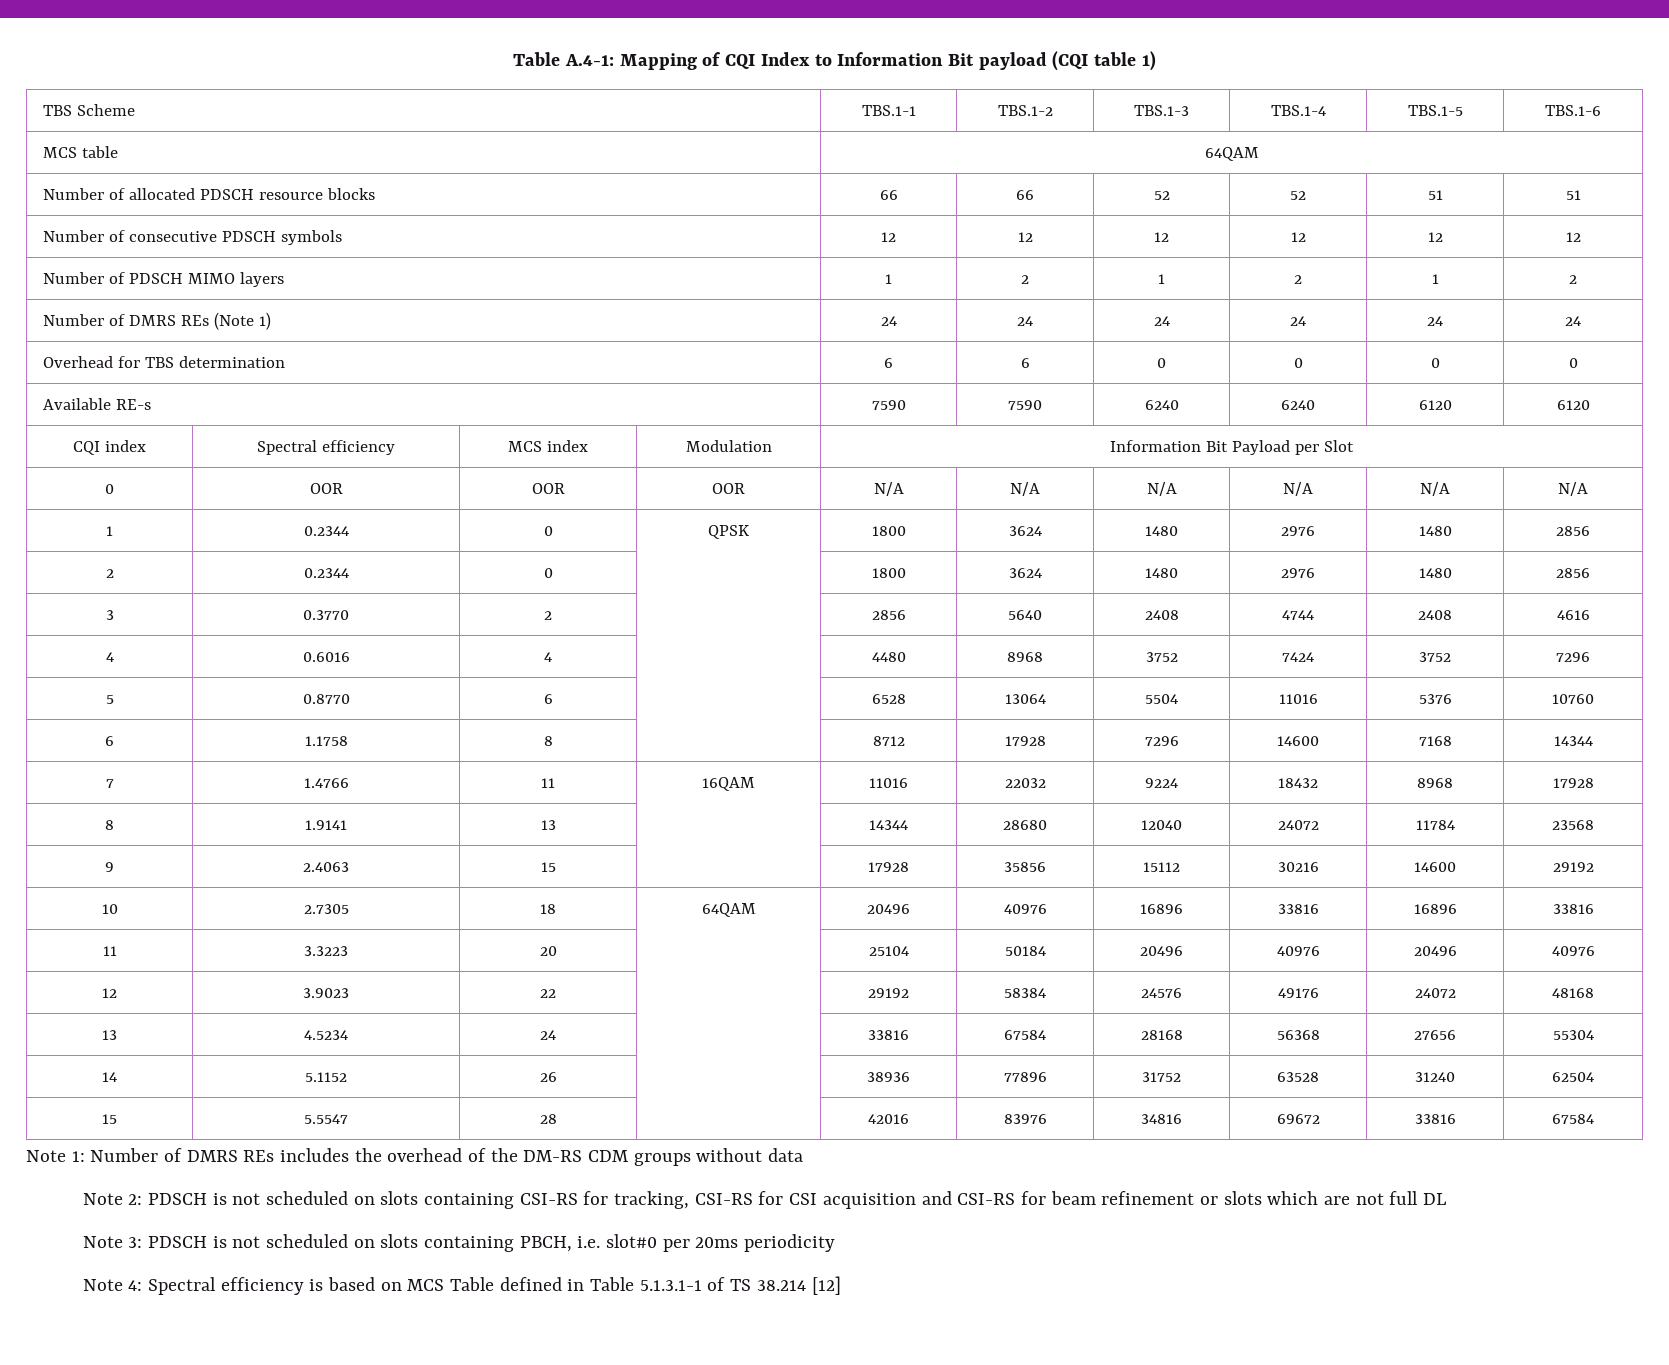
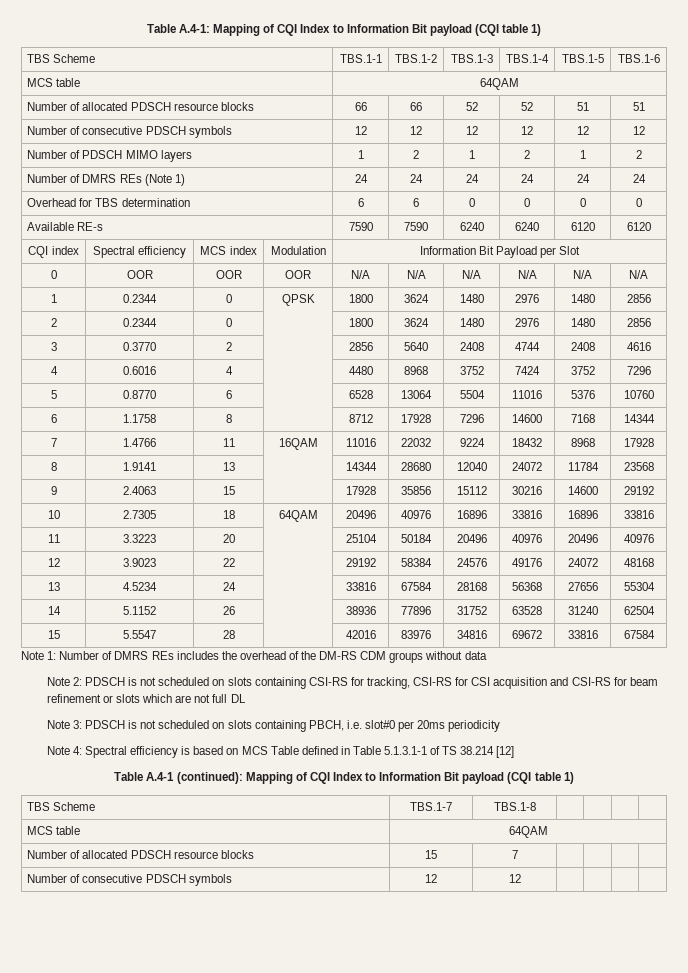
(841, 1285) none -> [114,772,574,784] [27,802,96,811] [410,802,452,811] [493,802,536,811] [27,826,81,835] [508,826,548,838] [27,850,254,859] [425,850,437,859] [511,850,518,859] [27,874,232,886] [425,874,437,883] [508,874,521,883] // Table A.4-1 (continued): Mapping of CQI Index to Information Bit payload (CQI table 1) // TBS Scheme | TBS.1-7 | TBS.1-8 | | | | // MCS table | 64QAM // Number of allocated PDSCH resource blocks | 15 | 7 | | | | // Number of consecutive PDSCH symbols | 12 | 12 | | | |

